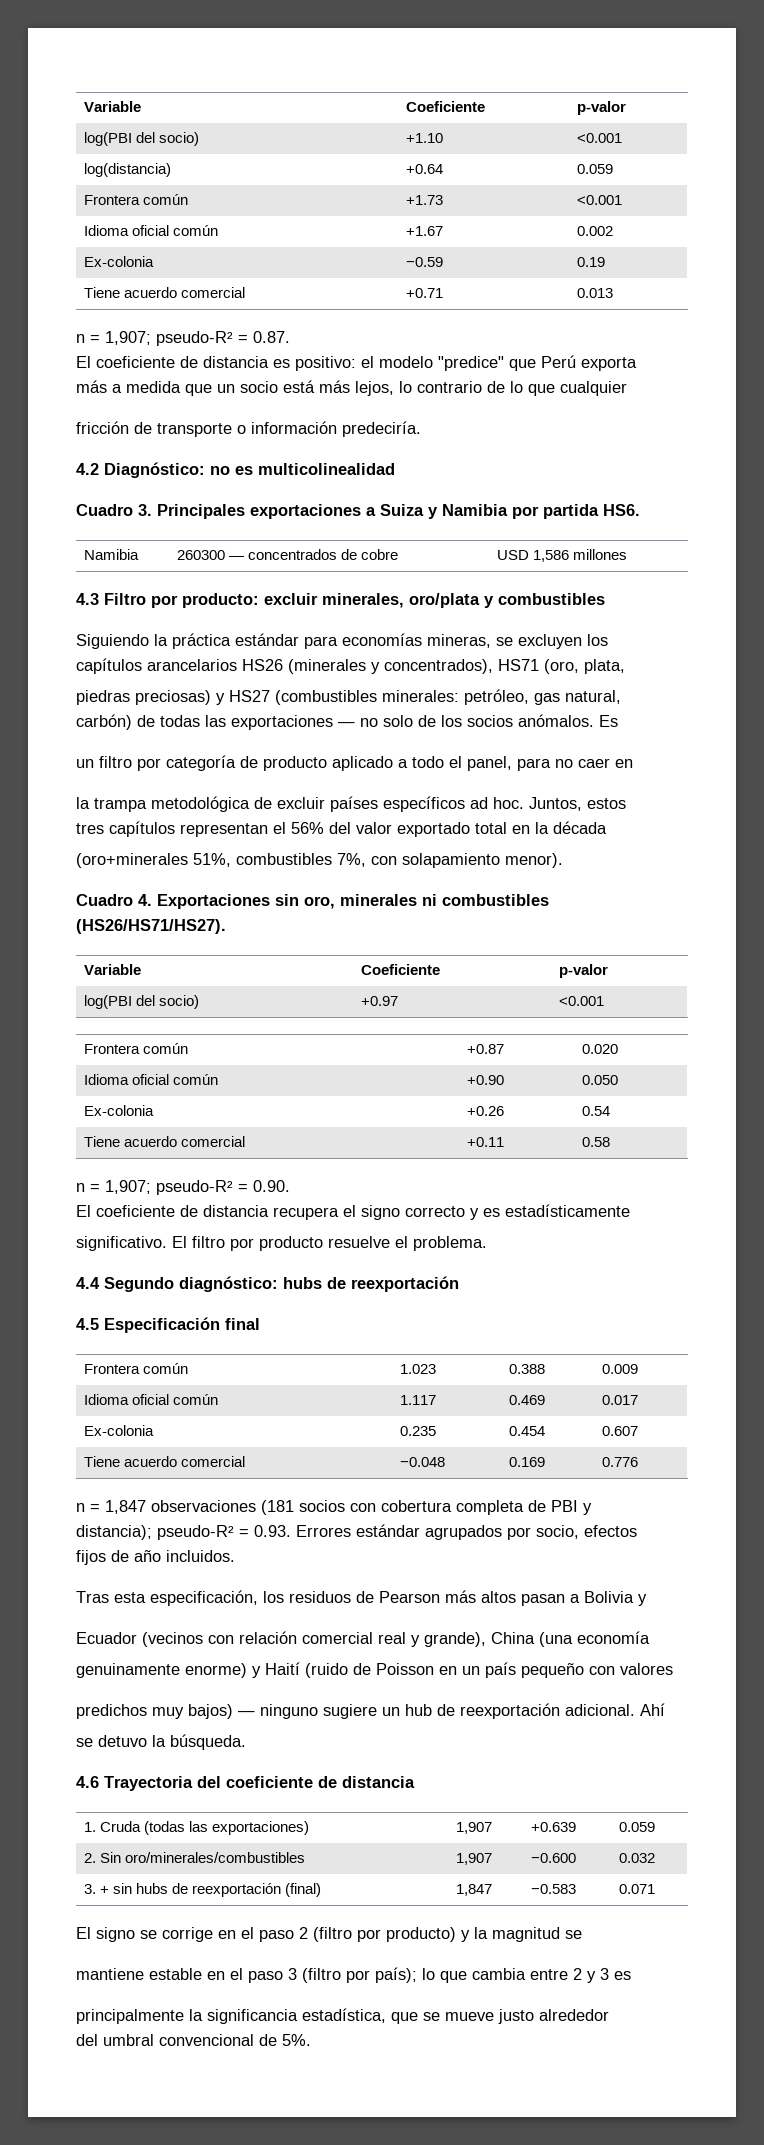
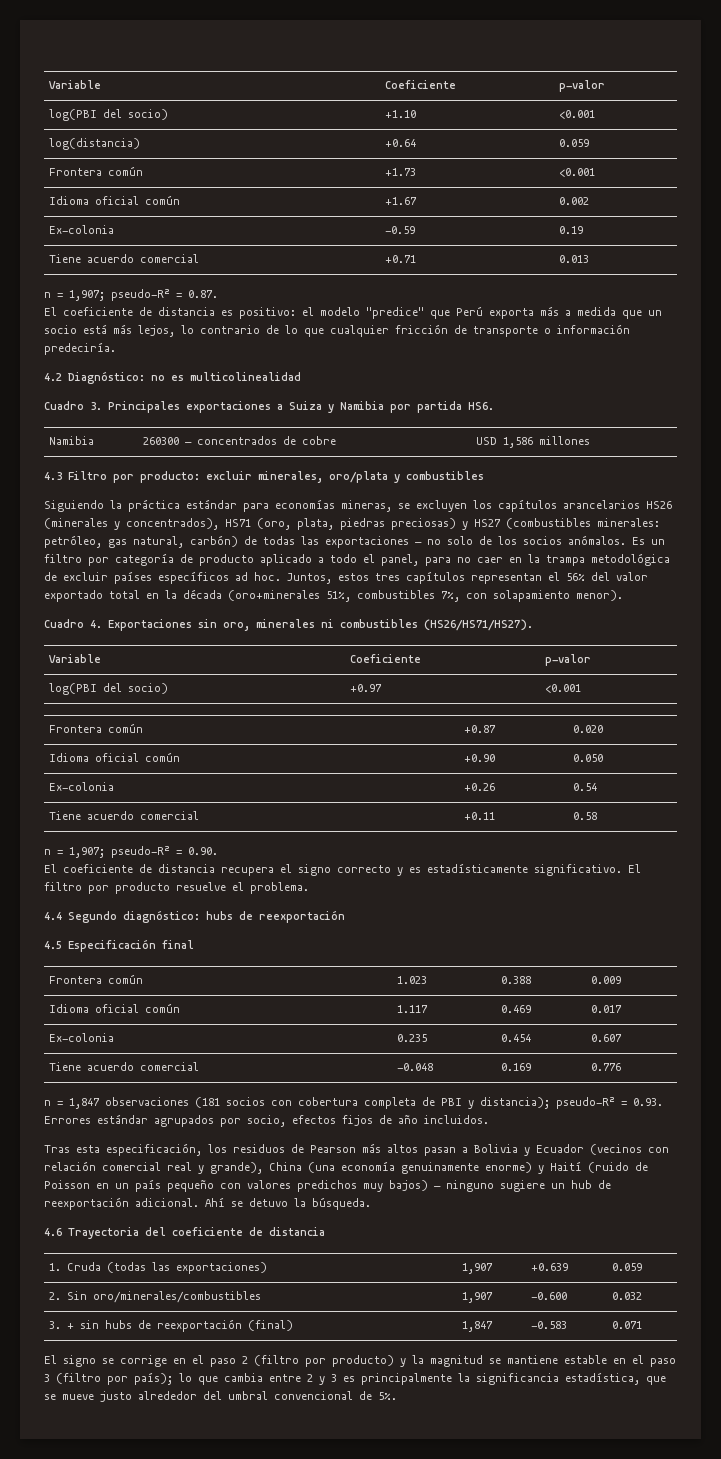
(637, 364) // -> (534, 313) none
(627, 388) // -> (389, 331) none
(608, 640) // -> (492, 504) none
(625, 666) // -> (334, 524) none
(621, 697) // -> (184, 542) none
(618, 721) // -> (645, 541) none
(633, 763) // -> (522, 560) none
(626, 803) // -> (369, 577) none
(607, 827) // -> (222, 594) none
(630, 1210) // -> (528, 868) none
(592, 1509) // -> (474, 1104) none
(637, 1531) // -> (336, 1119) none
(647, 1600) // -> (530, 1151) none
(650, 1637) // -> (395, 1166) none
(673, 1669) // -> (291, 1184) none
(665, 1709) // -> (225, 1202) none
(582, 1934) // -> (501, 1361) none
(631, 1975) // -> (355, 1379) none
(609, 2015) // -> (197, 1395) none

